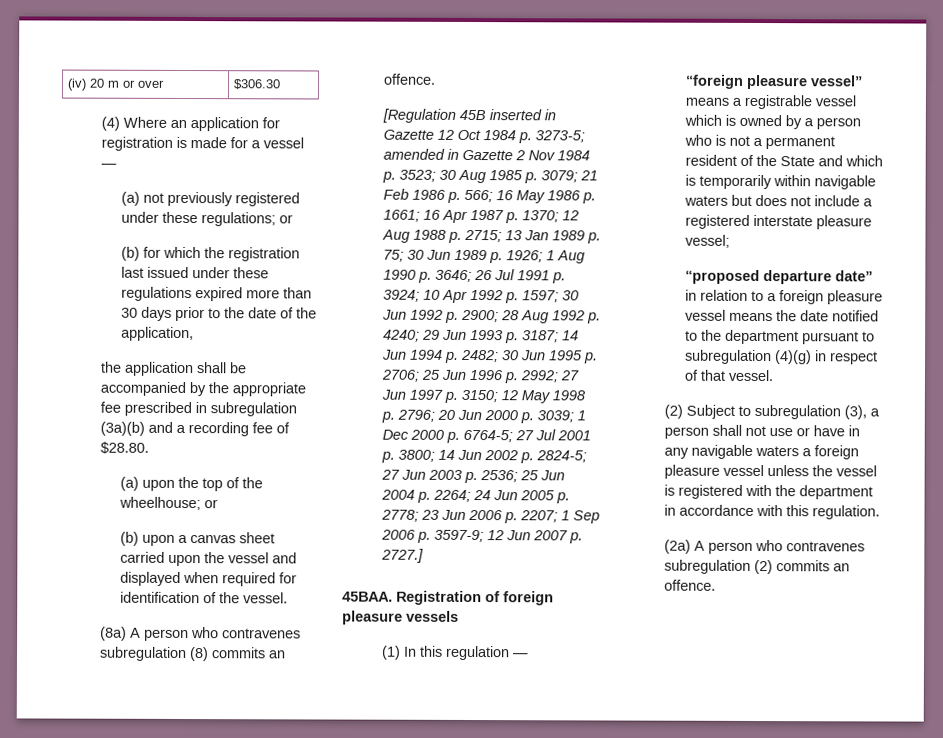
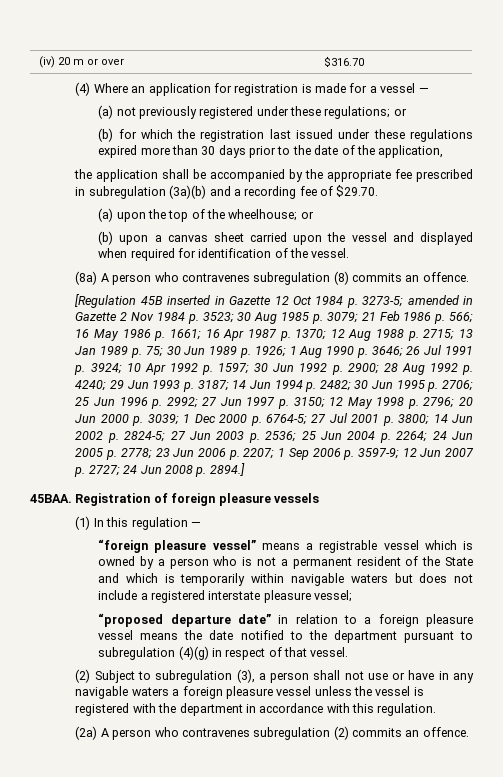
[233,79,282,90] $306.30 -> [323,56,364,67] $316.70
[99,441,149,454] $28.80. -> [336,185,379,197] $29.70.
[380,548,424,563] 2727.] -> [88,463,245,477] 2727; 24 Jun 2008 p. 2894.]

